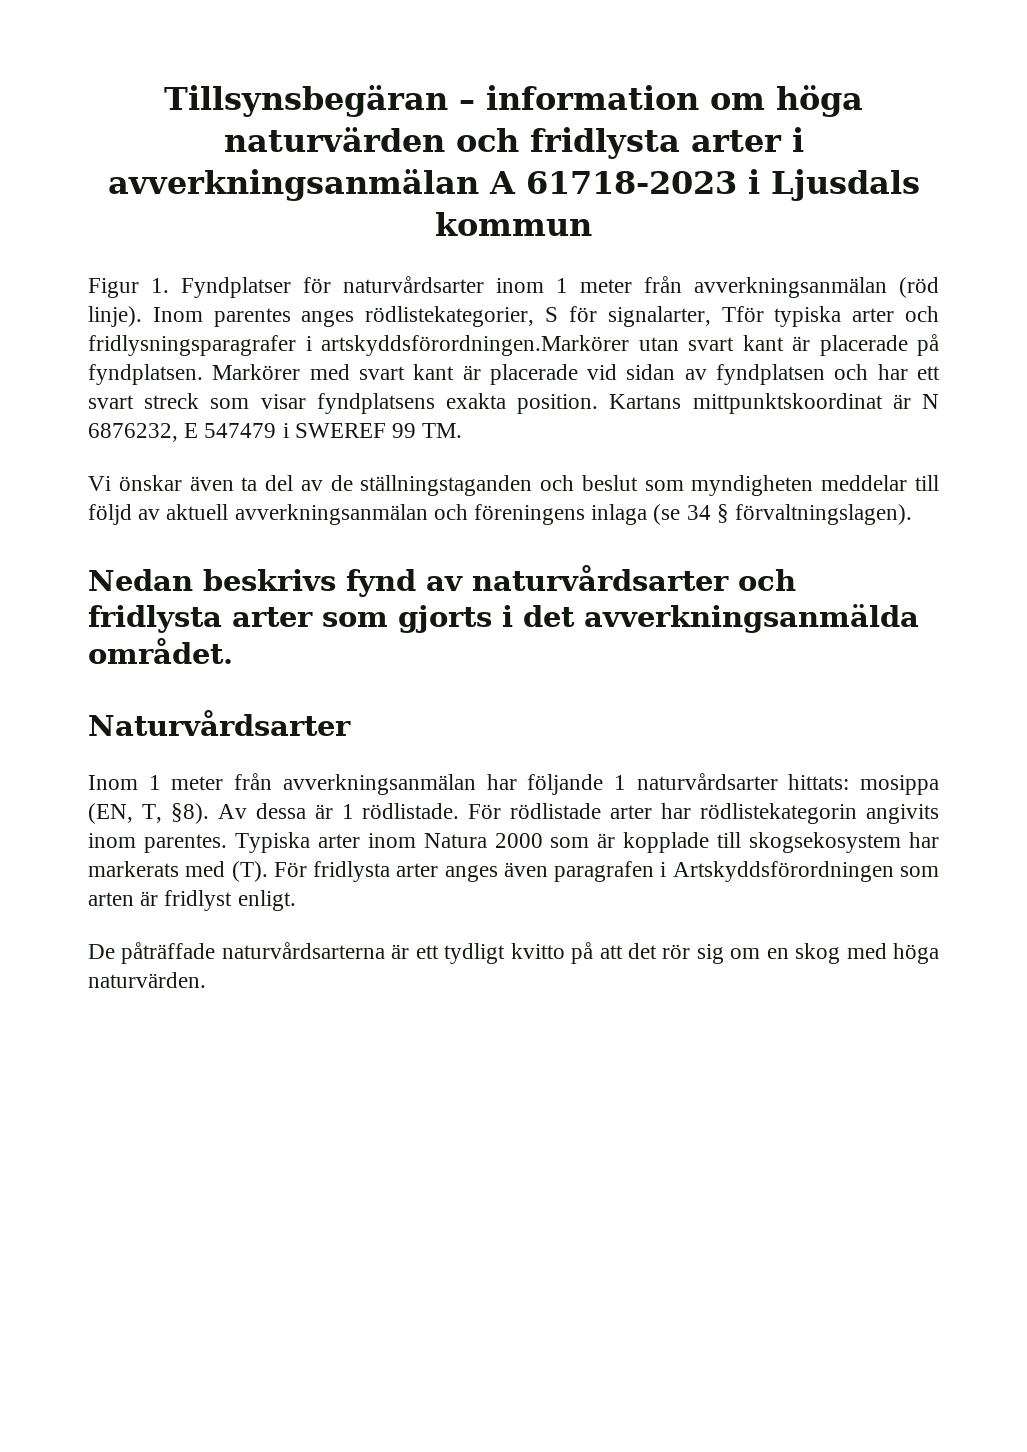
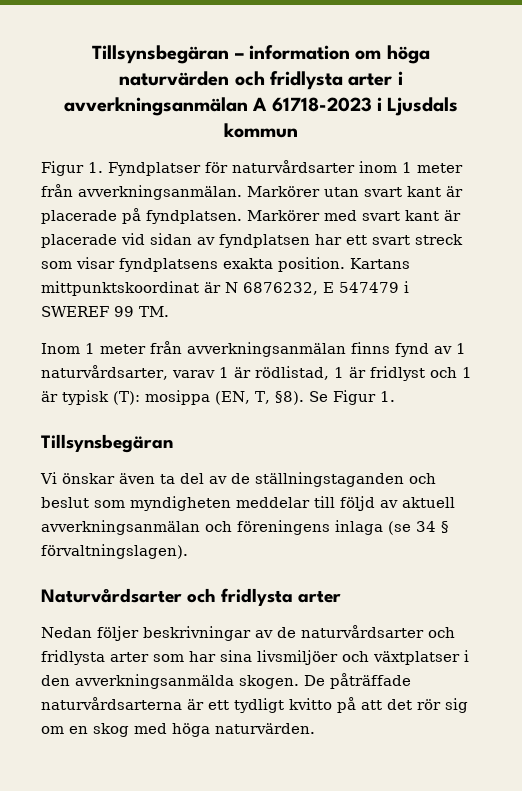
[694,277,939,298] [88,306,939,327] [88,335,629,356] avverkningsanmälan (röd linje). Inom parentes anges rödlistekategorier, S för signalarter, Tför typiska arter och fridlysningsparagrafer i artskyddsförordningen.Markörer -> [78,185,320,200] avverkningsanmälan. Markörer
[834,364,869,380] och -> (310, 241) none
(463, 430) none -> [41,341,466,357] [41,365,472,381] [41,390,395,405] [41,434,173,453] // Inom 1 meter från avverkningsanmälan finns fynd av 1 naturvårdsarter, varav 1 är rödlistad, 1 är fridlyst och 1 är typisk (T): mosippa (EN, T, §8). Se Figur 1. // Tillsynsbegäran
[88,569,463,597] Nedan beskrivs fynd av -> [41,588,342,606] [41,626,296,641] Naturvårdsarter och fridlysta arter // Nedan följer beskrivningar av de
[398,604,919,633] [88,638,233,664] [88,710,351,736] [88,773,940,795] [88,803,939,824] [88,832,939,853] [88,861,939,882] [88,890,296,911] gjorts i det avverkningsanmälda området. // Naturvårdsarter // Inom 1 meter från avverkningsanmälan har följande 1 naturvårdsarter hittats: mosippa (EN, T, §8). Av dessa är 1 rödlistade. För rödlistade arter har rödlistekategorin angivits inom parentes. Typiska arter inom Natura 2000 som är kopplade till skogsekosystem har markerats med (T). För fridlysta arter anges även paragrafen i Artskyddsförordningen som arten är fridlyst enligt. // -> [189,650,469,665] [41,674,299,689] har sina livsmiljöer och växtplatser i den avverkningsanmälda skogen.

